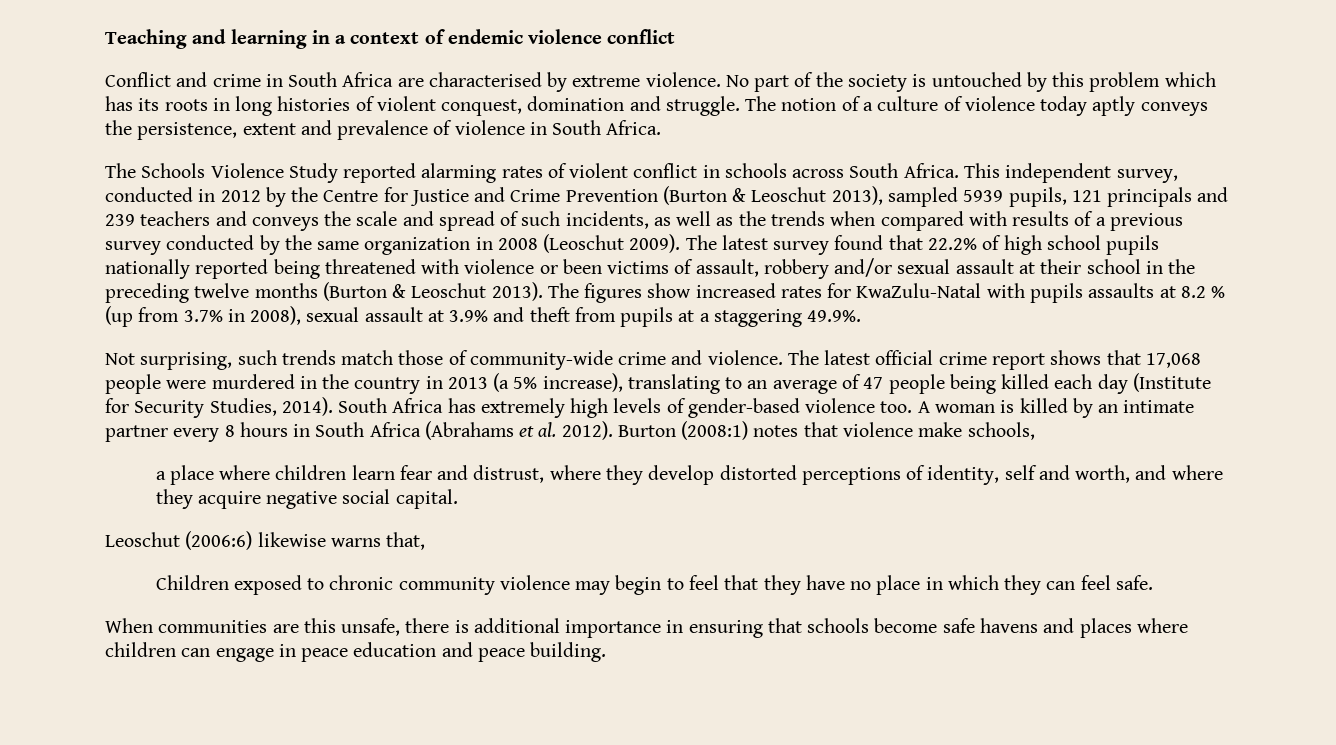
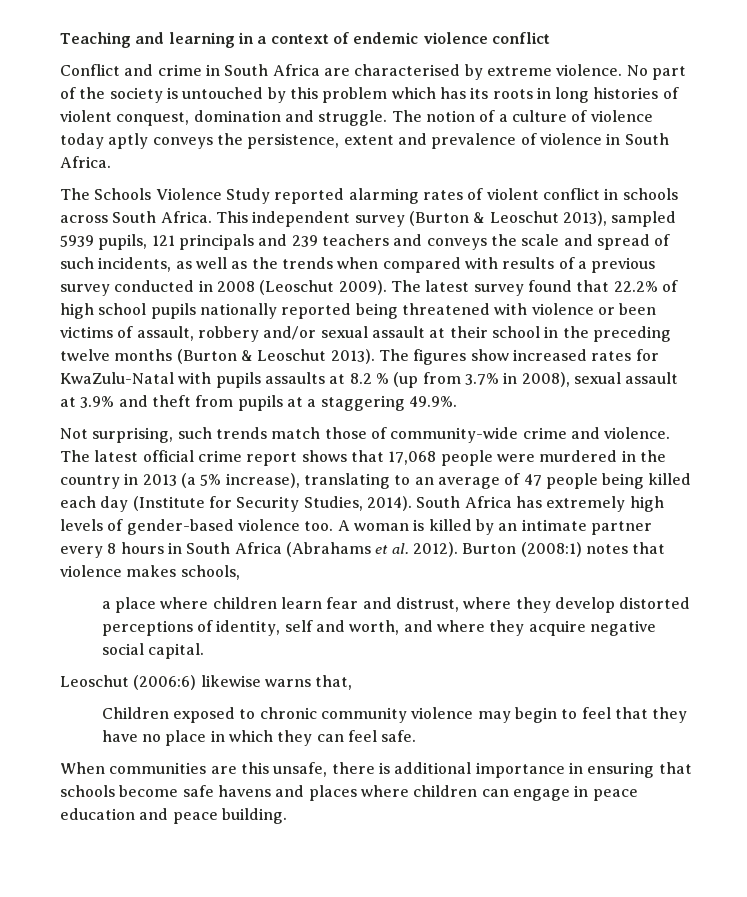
[1116,169,1178,183] [105,187,658,207] survey, conducted in 2012 by the Centre for Justice and Crime Prevention -> [354,215,405,227] survey
[259,235,471,255] by the same organization -> (195, 286) none
[918,422,963,437] make -> [126,565,177,577] makes

